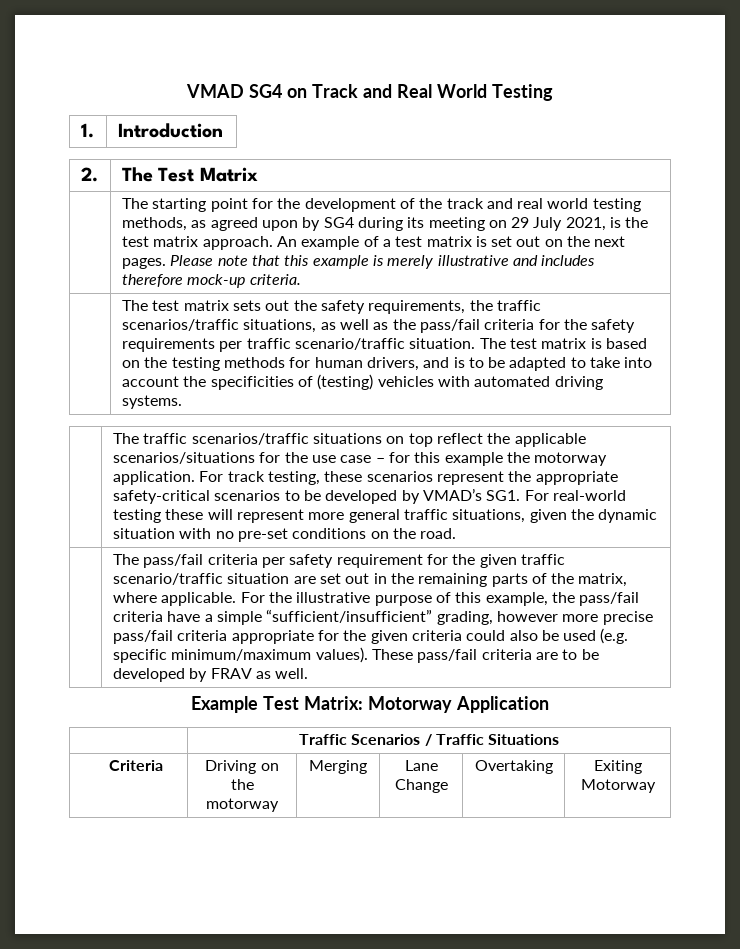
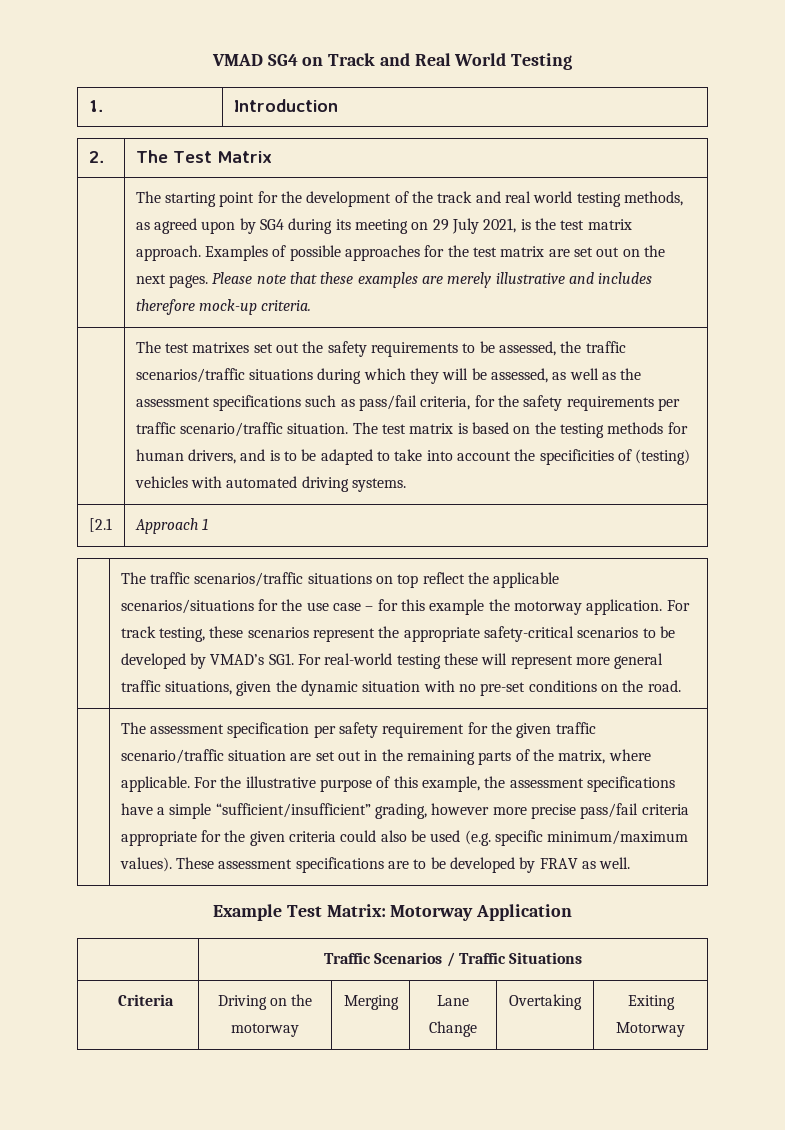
[276,236,487,250] An example of a test matrix is -> [205,245,570,261] Examples of possible approaches for the test matrix are
[284,255,384,269] this example is -> [320,272,443,288] these examples are
[183,300,261,311] matrix sets -> [192,342,273,353] matrixes set
[368,300,541,314] [121,319,535,333] requirements, the traffic scenarios/traffic situations, as well as the pass/fail criteria -> [370,341,626,357] [135,368,642,384] [135,395,471,411] requirements to be assessed, the traffic scenarios/traffic situations during which they will be assessed, as well as the assessment specifications such as pass/fail criteria,
(182, 402) none -> [88,518,112,532] [134,518,209,534] // [2.1 | Approach 1
[143,554,258,568] pass/fail criteria -> [150,722,310,738] assessment specification
[579,592,640,606] [112,611,163,622] pass/fail criteria -> [509,776,675,792] assessment specifications
[417,649,532,663] pass/fail criteria -> [218,857,384,873] assessment specifications

